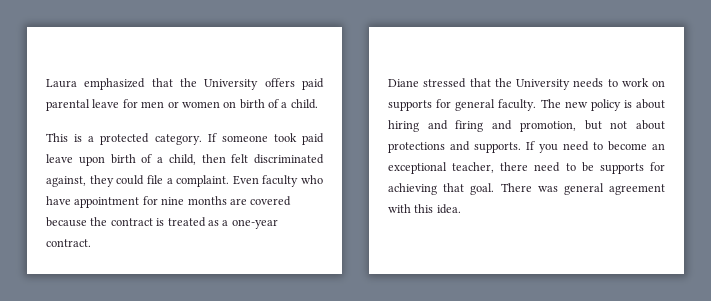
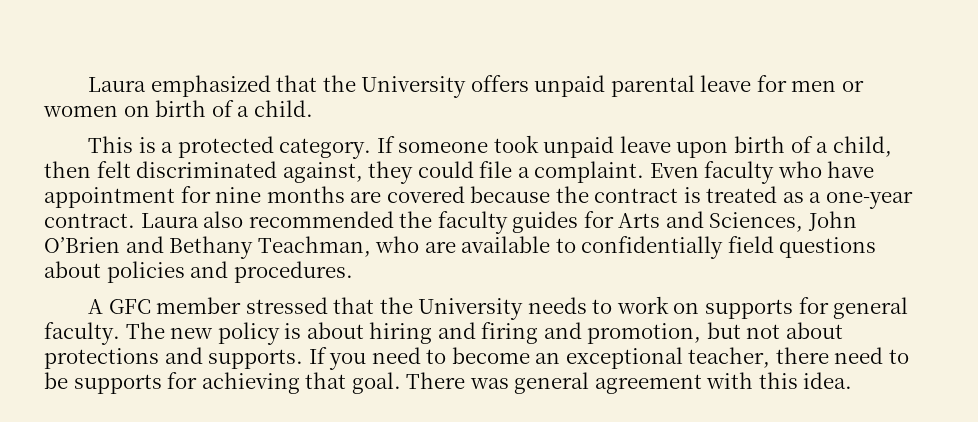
[302,78,324,90] paid -> [534,75,606,97] unpaid
[302,133,324,145] paid -> [543,136,615,158] unpaid
[388,79,419,87] // Diane -> [140,211,857,234] [44,236,877,259] [44,261,353,283] [88,297,242,314] Laura also recommended the faculty guides for Arts and Sciences, John O’Brien and Bethany Teachman, who are available to confidentially field questions about policies and procedures. // A GFC member

